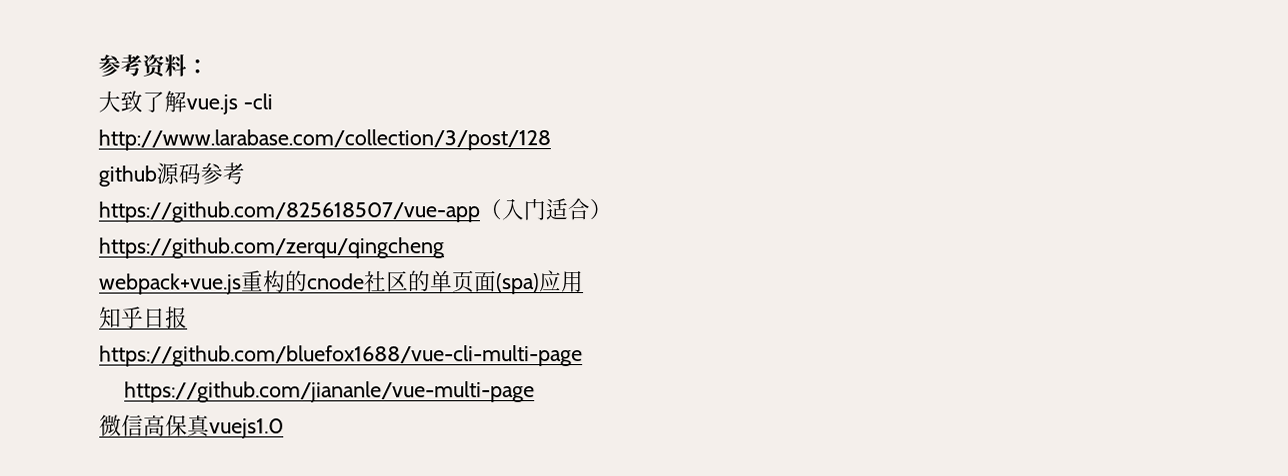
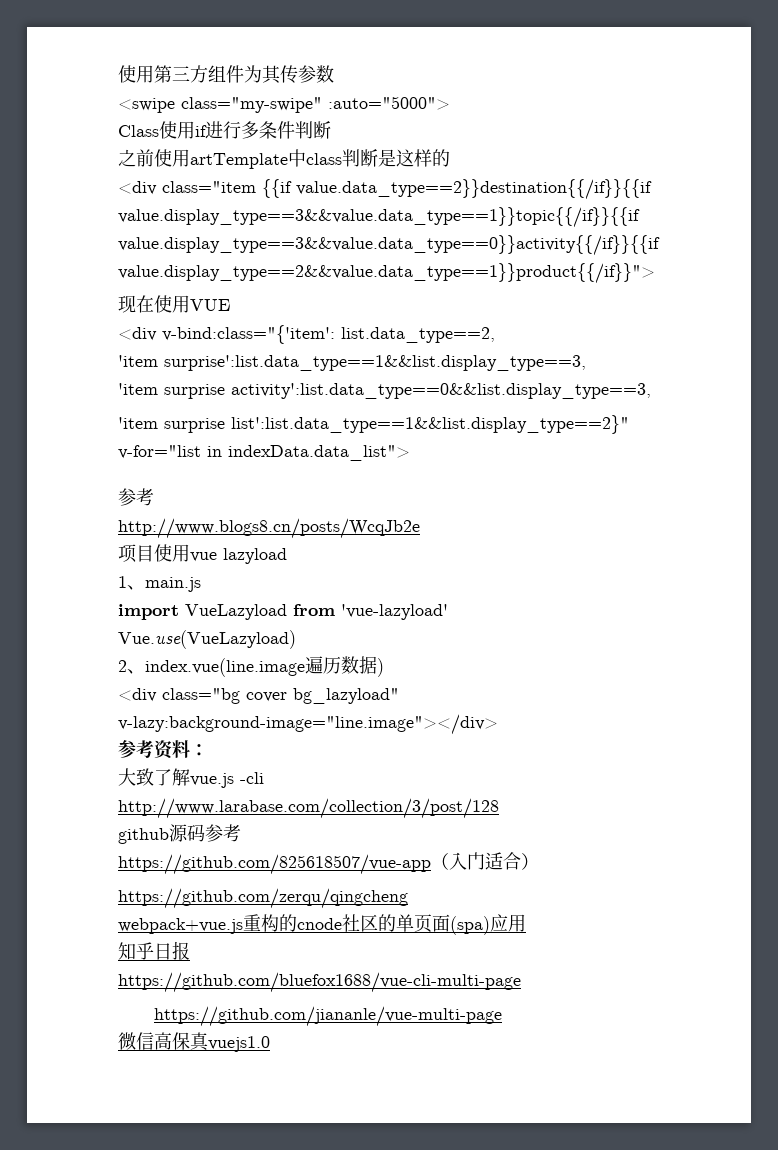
(98, 65) none -> [118,65,334,84] [118,96,450,113] [118,121,331,139] [118,149,450,169] [118,179,652,200] [118,207,640,228] [118,235,660,256] [118,263,655,284] [118,295,230,313] [118,325,495,344] [118,355,586,371] [118,383,651,399] [118,415,629,434] [118,445,410,461] [118,488,154,506] [118,518,420,539] [118,544,287,564] [118,576,201,592] [118,604,448,620] [118,630,296,649] [118,656,384,677] [118,688,399,704] [118,714,498,735] 使用第三方组件为其传参数 // <swipe class="my-swipe" :auto="5000"> // Class使用if进行多条件判断 // 之前使用artTemplate中class判断是这样的 // <div class="item {{if value.data_type==2}}destination{{/if}}{{if value.display_type==3&&value.data_type==1}}topic{{/if}}{{if value.display_type==3&&value.data_type==0}}activity{{/if}}{{if value.display_type==2&&value.data_type==1}}product{{/if}}"> // 现在使用VUE // <div v-bind:class="{'item': list.data_type==2, // 'item surprise':list.data_type==1&&list.display_type==3, // 'item surprise activity':list.data_type==0&&list.display_type==3, // 'item surprise list':list.data_type==1&&list.display_type==2}" v-for="list in indexData.data_list"> // 参考 // http://www.blogs8.cn/posts/WcqJb2e // 项目使用vue lazyload // 1、main.js // import VueLazyload from 'vue-lazyload' // Vue.use(VueLazyload) // 2、index.vue(line.image遍历数据) // <div class="bg cover bg_lazyload" v-lazy:background-image="line.image"></div> //

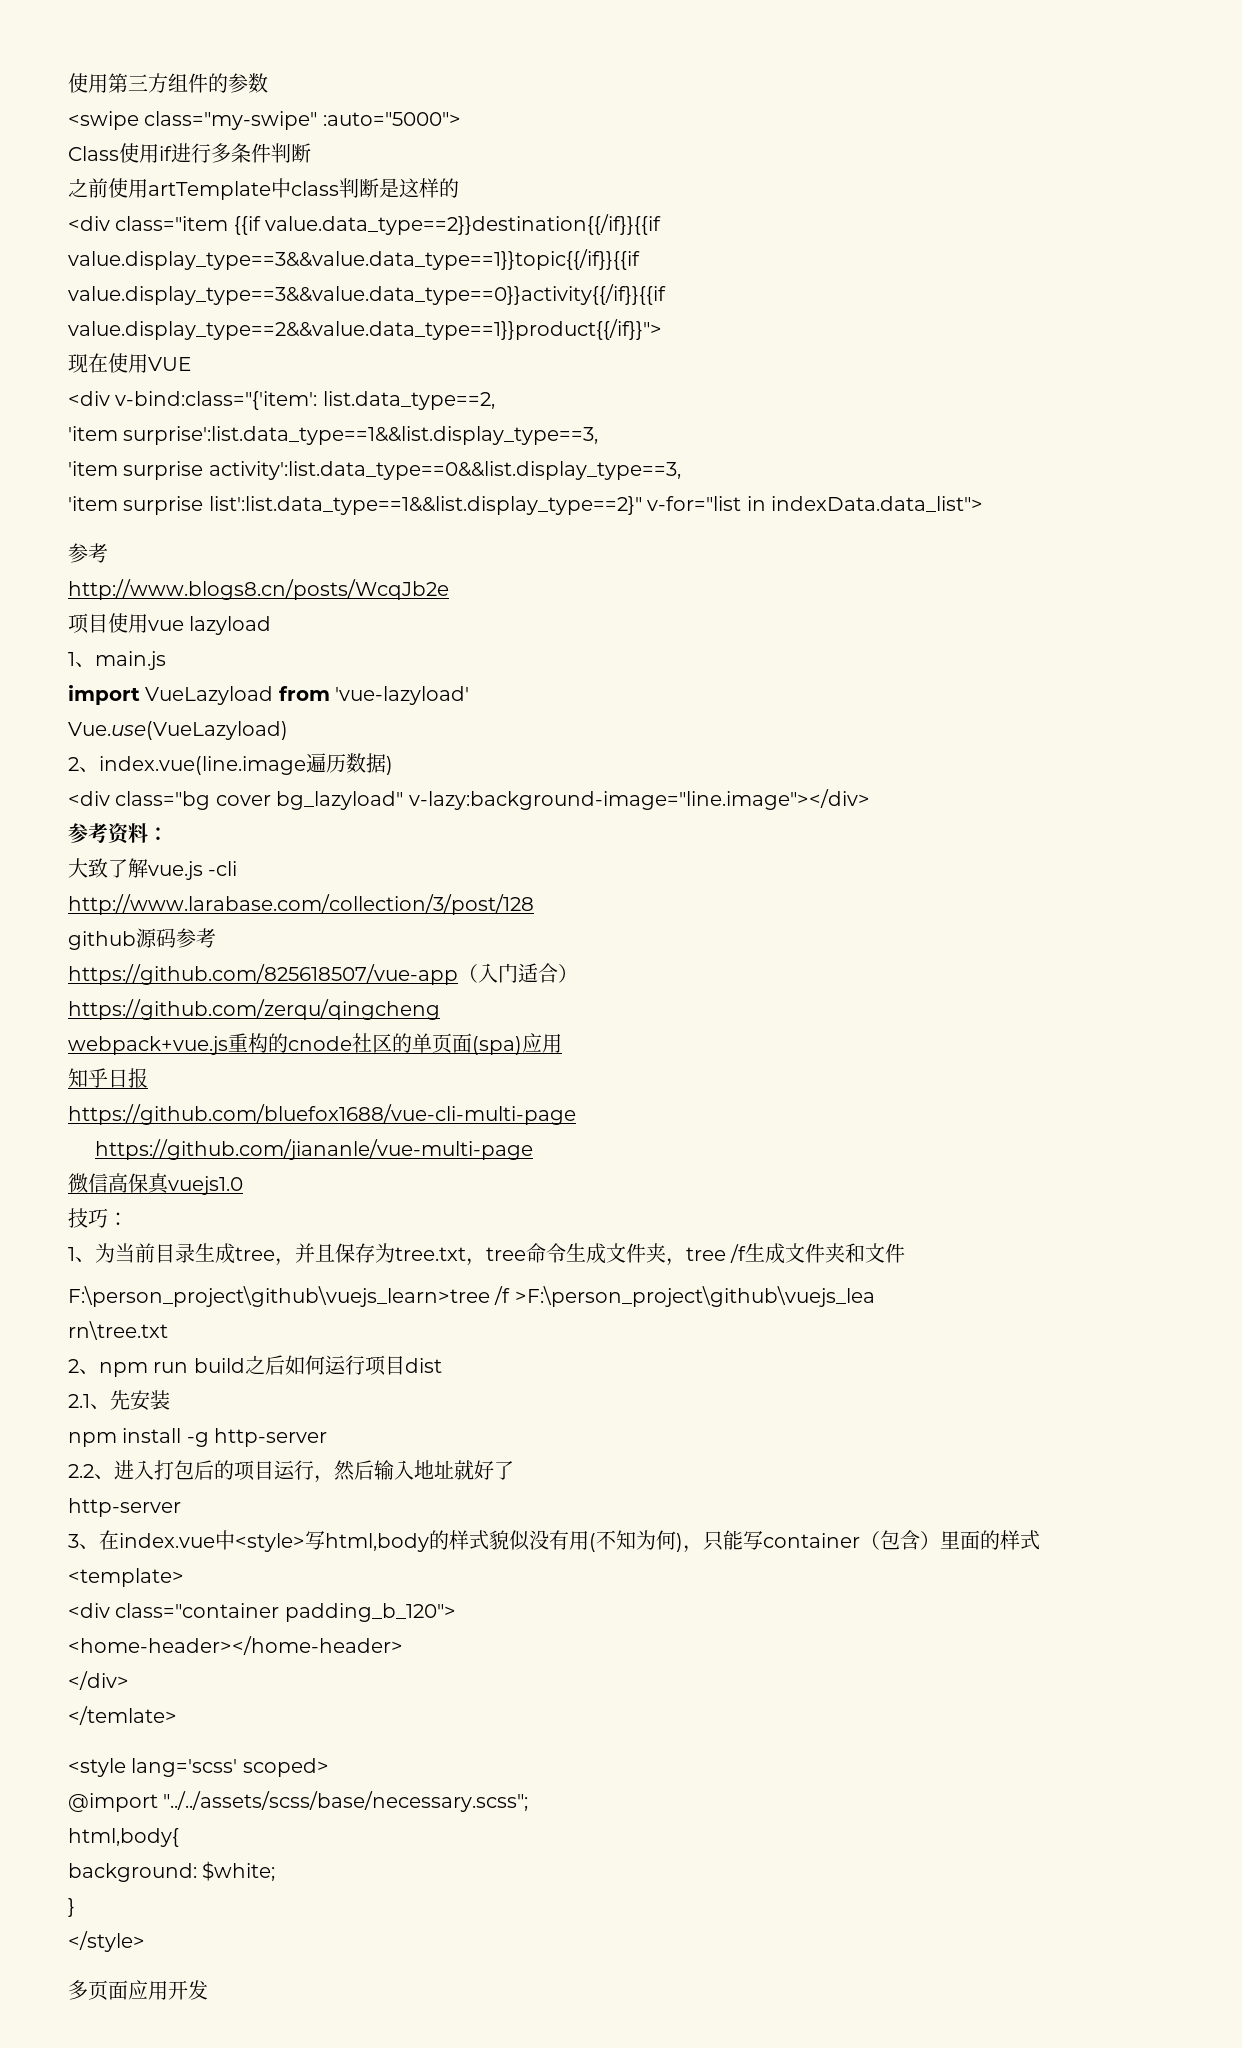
[244,65,298,84] 为其传 -> [208,73,228,93] 的
(270, 1044) none -> [68,1208,128,1228] [68,1243,906,1266] [68,1286,875,1307] [68,1321,168,1340] [68,1355,442,1377] [68,1390,170,1411] [68,1428,328,1447] [68,1460,514,1483] [68,1498,181,1517] [68,1530,1040,1553] [68,1568,184,1587] [68,1603,456,1622] [68,1636,403,1655] [68,1671,129,1690] [68,1706,177,1725] [68,1758,329,1777] [68,1791,529,1812] [68,1828,179,1847] [68,1861,276,1882] [68,1898,75,1917] [68,1931,145,1952] [68,1980,208,2000] // 技巧： // 1、为当前目录生成tree，并且保存为tree.txt，tree命令生成文件夹，tree /f生成文件夹和文件 // F:\person_project\github\vuejs_learn>tree /f >F:\person_project\github\vuejs_lea // rn\tree.txt // 2、npm run build之后如何运行项目dist // 2.1、先安装 // npm install -g http-server // 2.2、进入打包后的项目运行，然后输入地址就好了 // http-server // 3、在index.vue中<style>写html,body的样式貌似没有用(不知为何)，只能写container（包含）里面的样式 // <template> // <div class="container padding_b_120"> // <home-header></home-header> // </div> // </temlate> // <style lang='scss' scoped> // @import "../../assets/scss/base/necessary.scss"; // html,body{ // background: $white; // } // </style> // 多页面应用开发

